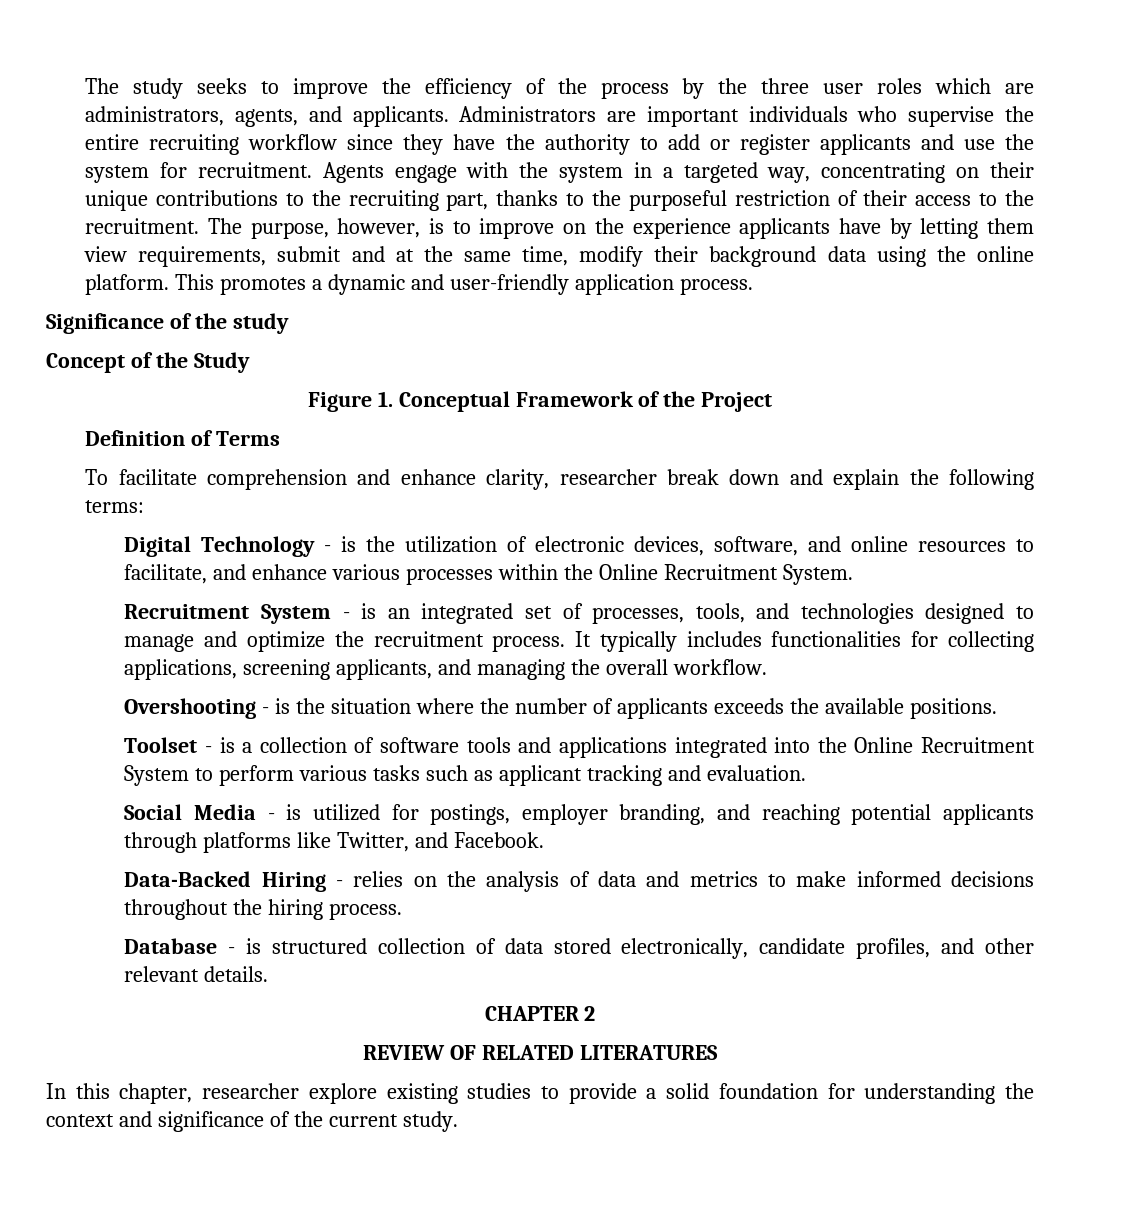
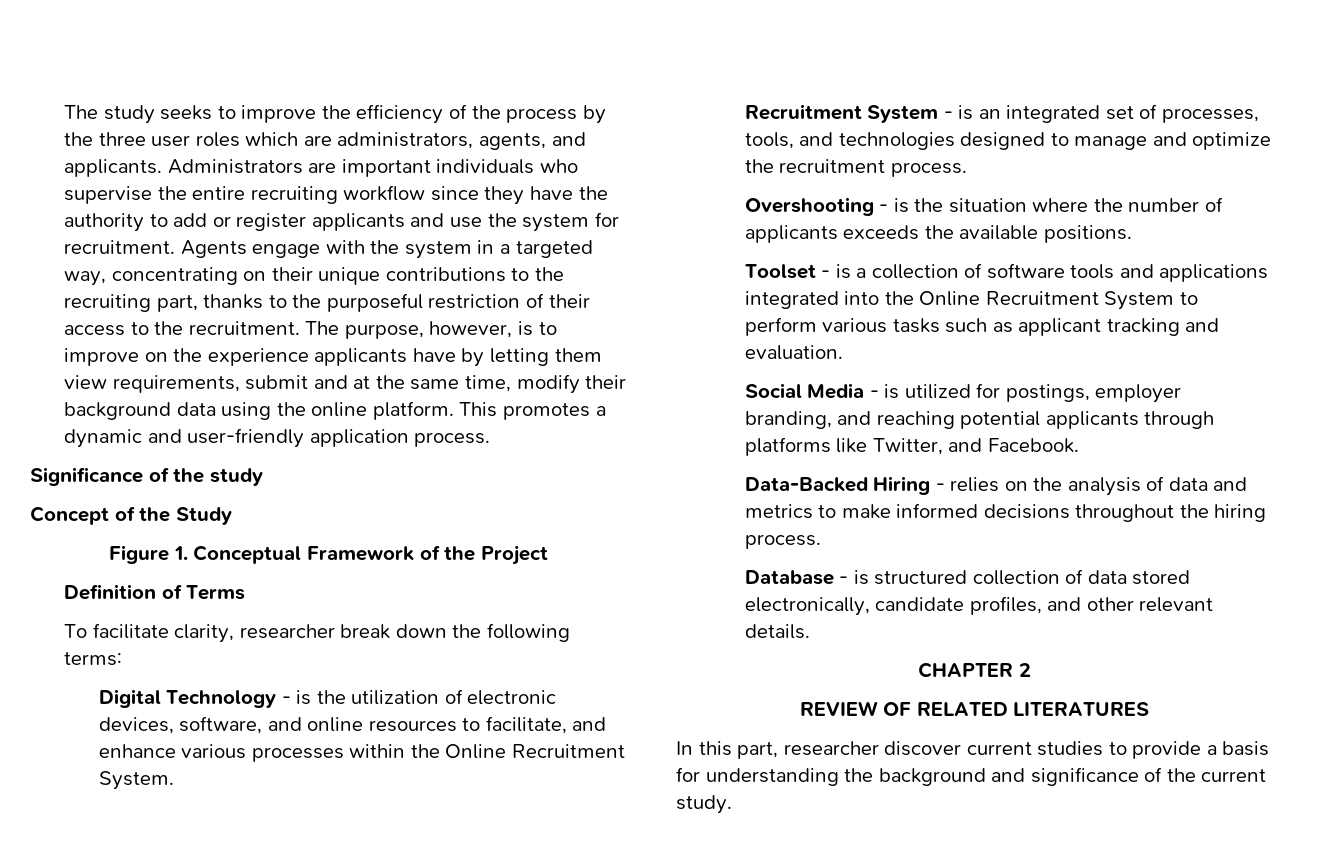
[207,469,476,490] comprehension and enhance -> (169, 631) none
[789,469,900,490] and explain -> (447, 631) none
[575,631,1034,652] [124,659,768,680] It typically includes functionalities for collecting applications, screening applicants, and managing the overall workflow. -> (967, 169) none
[119,1083,458,1104] chapter, researcher explore existing -> [737,741,1032,759] part, researcher discover current
[666,1083,818,1099] solid foundation -> [1222,741,1270,756] basis
[46,1114,114,1127] context -> [878,768,986,786] background

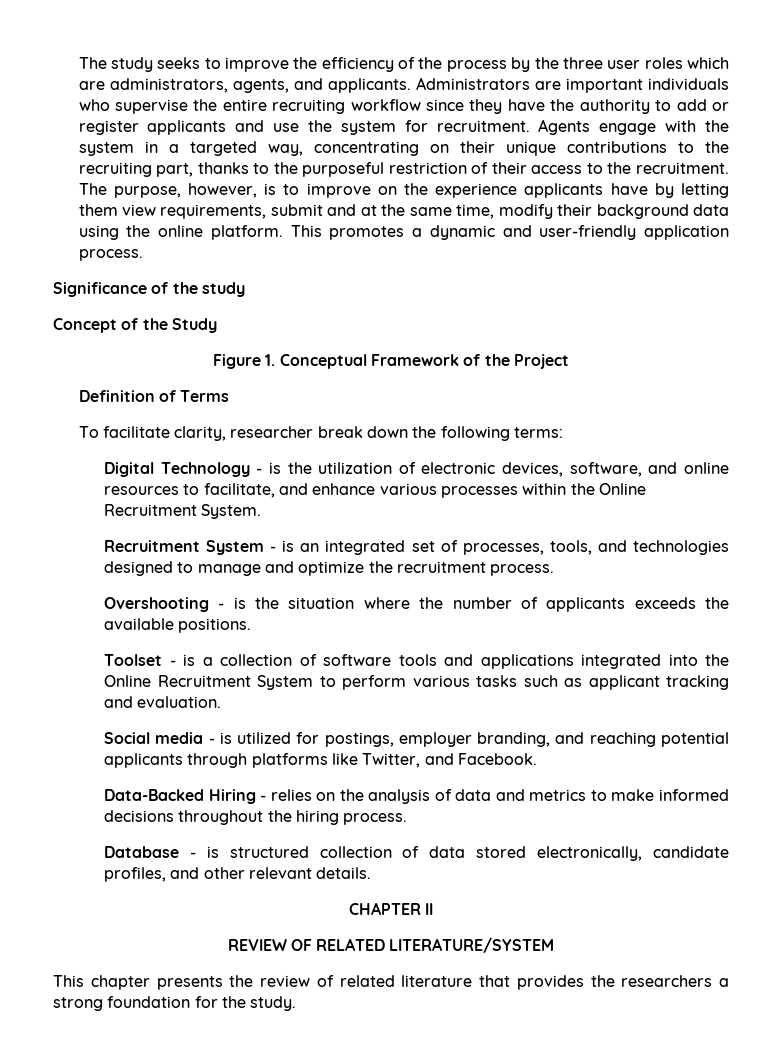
[807,383,865,399] Media -> [155,732,204,744] media
[1018,663,1031,677] 2 -> [425,903,434,915] II
[1013,702,1150,716] [676,741,1270,759] [676,767,1267,786] LITERATURES // In this part, researcher discover current studies to provide a basis for understanding the background and significance of the current -> [389,937,555,953] [53,975,729,990] [53,996,246,1011] LITERATURE/SYSTEM // This chapter presents the review of related literature that provides the researchers a strong foundation for the

